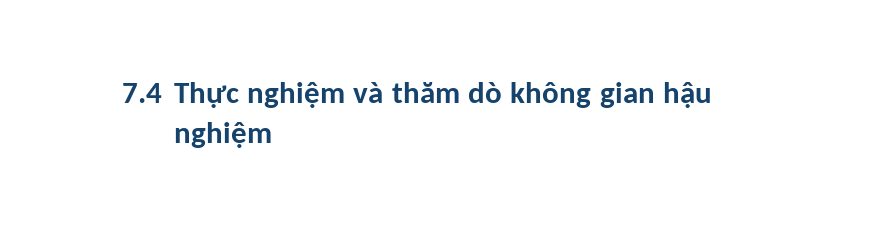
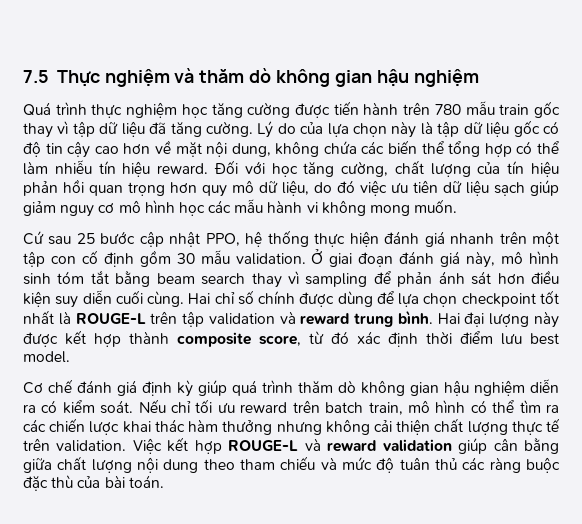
[122,83,162,103] 7.4 -> [23,70,49,83] 7.5
(272, 135) none -> [23,101,561,118] [23,120,560,138] [23,140,559,158] [23,160,559,177] [23,179,559,197] [23,199,458,217] [23,230,559,247] [23,249,559,268] [23,270,560,288] [23,290,559,308] [23,310,559,328] [23,330,559,347] [23,351,70,363] [23,379,559,397] [23,399,560,415] [23,418,560,435] [23,437,559,454] [23,456,560,473] [23,475,164,491] // Quá trình thực nghiệm học tăng cường được tiến hành trên 780 mẫu train gốc thay vì tập dữ liệu đã tăng cường. Lý do của lựa chọn này là tập dữ liệu gốc có độ tin cậy cao hơn về mặt nội dung, không chứa các biến thể tổng hợp có thể làm nhiễu tín hiệu reward. Đối với học tăng cường, chất lượng của tín hiệu phản hồi quan trọng hơn quy mô dữ liệu, do đó việc ưu tiên dữ liệu sạch giúp giảm nguy cơ mô hình học các mẫu hành vi không mong muốn. // Cứ sau 25 bước cập nhật PPO, hệ thống thực hiện đánh giá nhanh trên một tập con cố định gồm 30 mẫu validation. Ở giai đoạn đánh giá này, mô hình sinh tóm tắt bằng beam search thay vì sampling để phản ánh sát hơn điều kiện suy diễn cuối cùng. Hai chỉ số chính được dùng để lựa chọn checkpoint tốt nhất là ROUGE-L trên tập validation và reward trung bình. Hai đại lượng này được kết hợp thành composite score, từ đó xác định thời điểm lưu best model. // Cơ chế đánh giá định kỳ giúp quá trình thăm dò không gian hậu nghiệm diễn ra có kiểm soát. Nếu chỉ tối ưu reward trên batch train, mô hình có thể tìm ra các chiến lược khai thác hàm thưởng nhưng không cải thiện chất lượng thực tế trên validation. Việc kết hợp ROUGE-L và reward validation giúp cân bằng giữa chất lượng nội dung theo tham chiếu và mức độ tuân thủ các ràng buộc đặc thù của bài toán.

